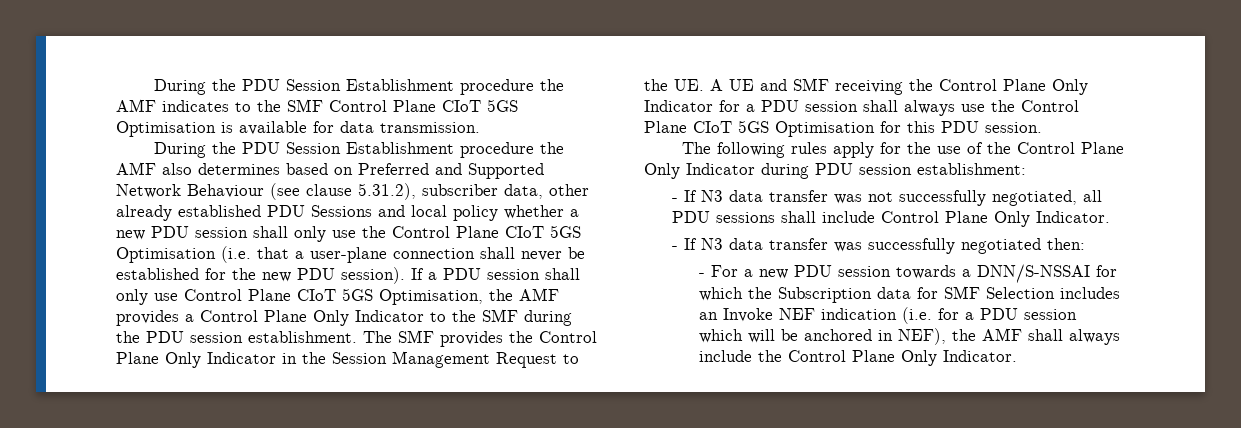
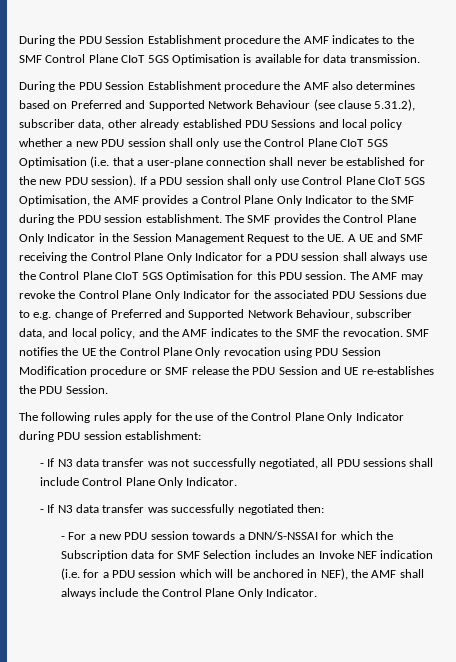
(1042, 127) none -> [349,271,423,282] [19,290,427,301] [19,309,413,320] [19,328,429,339] [19,347,381,358] [19,366,434,377] [19,385,108,394] The AMF may revoke the Control Plane Only Indicator for the associated PDU Sessions due to e.g. change of Preferred and Supported Network Behaviour, subscriber data, and local policy, and the AMF indicates to the SMF the revocation. SMF notifies the UE the Control Plane Only revocation using PDU Session Modification procedure or SMF release the PDU Session and UE re-establishes the PDU Session.

